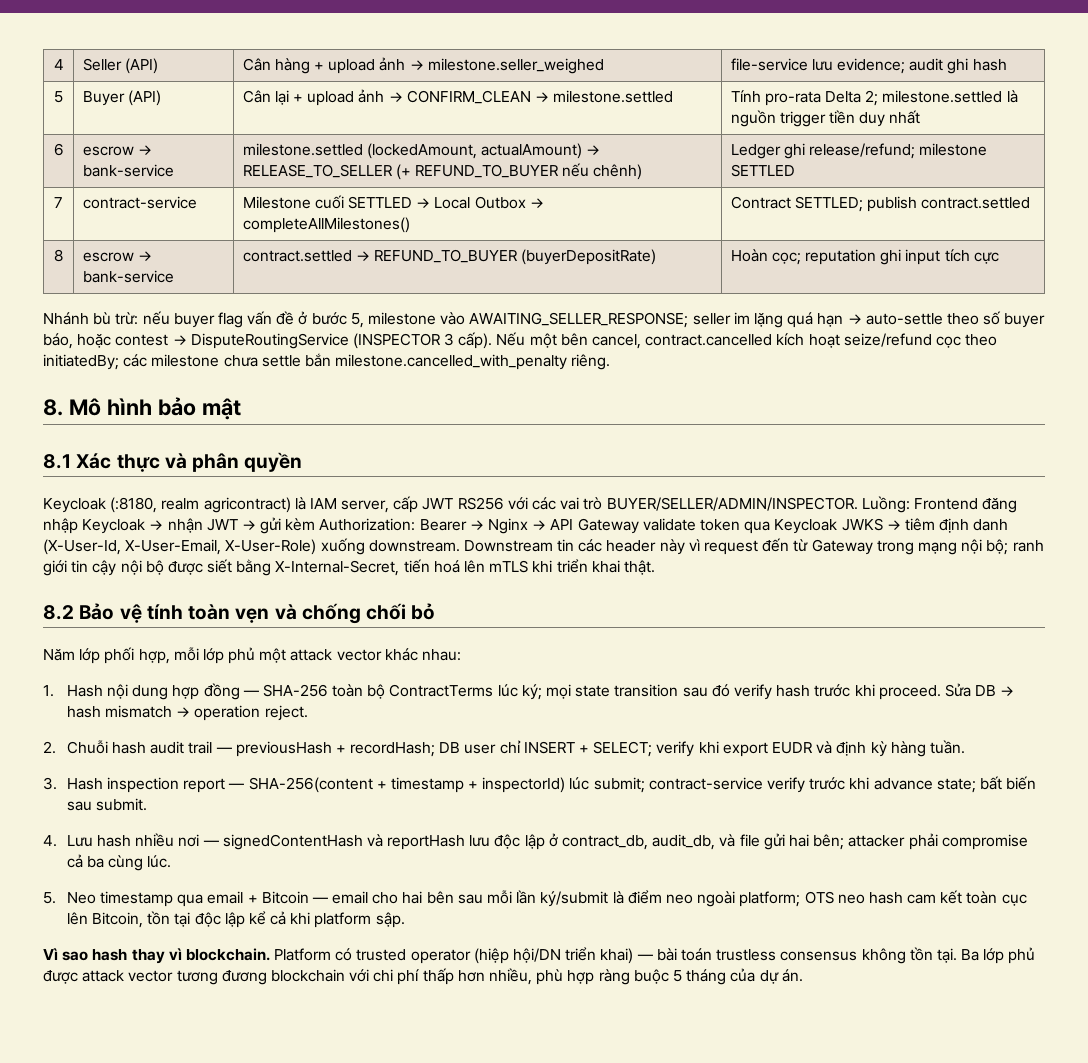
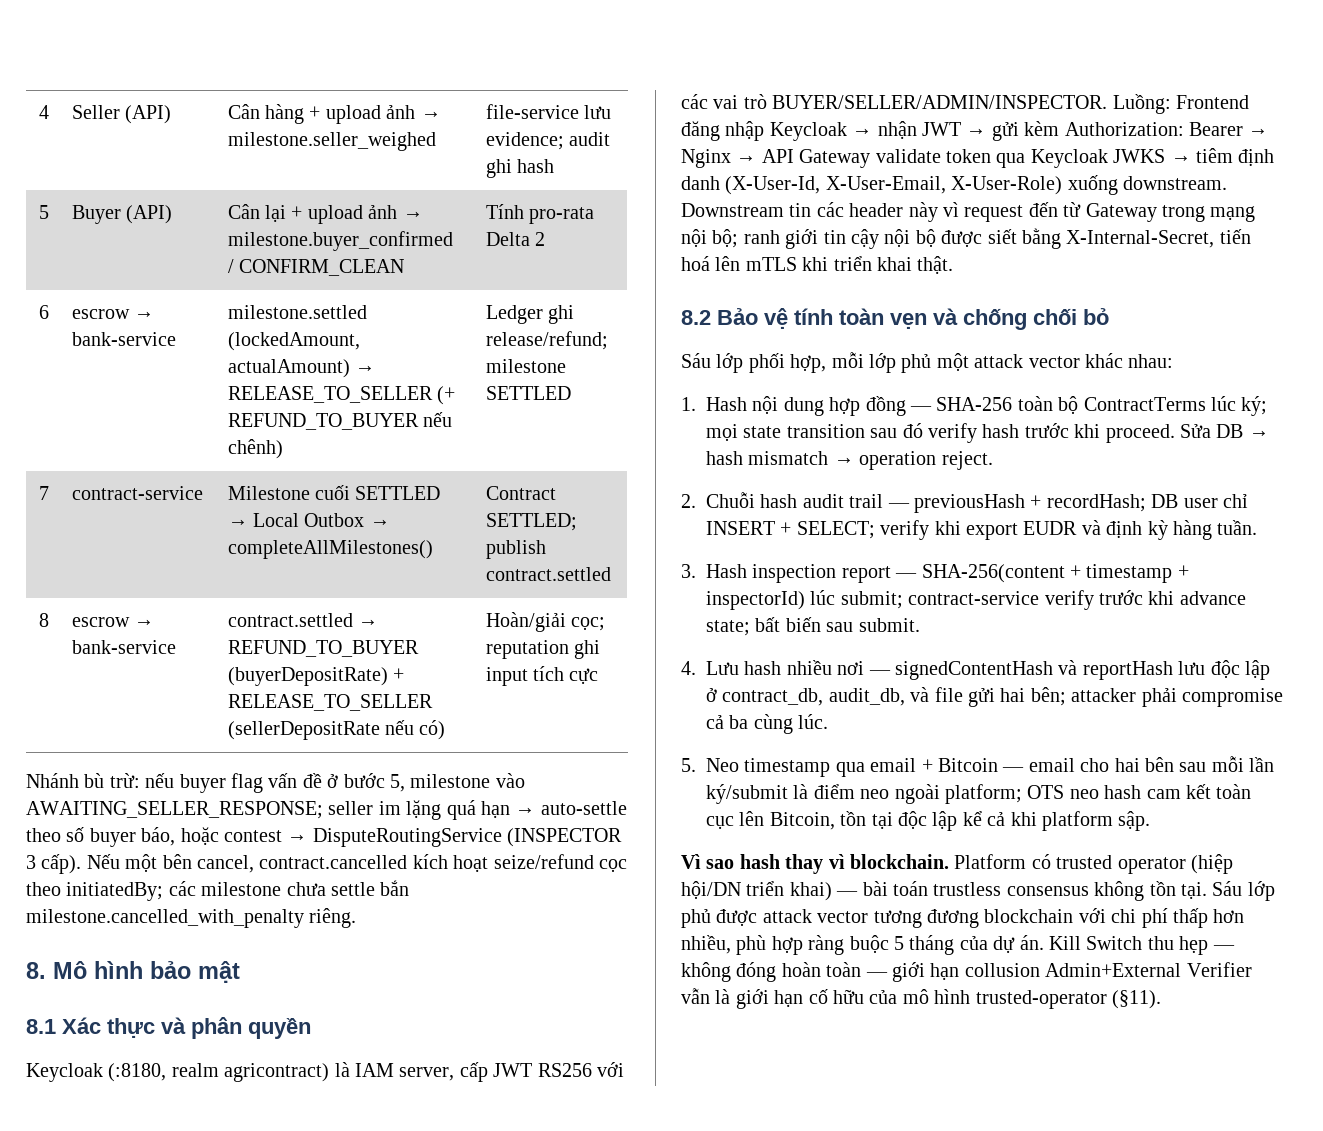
(403, 97) none -> [227,231,453,251] [227,259,234,273] milestone.buyer_confirmed /
[535,90,674,103] → milestone.settled -> (404, 267) none
[865,90,1018,106] [730,110,921,127] 2; milestone.settled là nguồn trigger tiền duy nhất -> [534,232,545,246] 2
[730,249,768,262] | Hoàn -> [392,668,404,681] [227,694,433,711] [227,720,446,740] [485,612,566,632] + RELEASE_TO_SELLER (sellerDepositRate nếu có) | Hoàn/giải
[43,649,75,661] Năm -> [681,353,711,368] Sáu
[961,949,980,961] Ba -> [1212,881,1243,896] Sáu
(803, 975) none -> [1049,936,1235,955] [681,962,1252,982] [681,988,1161,1009] Kill Switch thu hẹp — không đóng hoàn toàn — giới hạn collusion Admin+External Verifier vẫn là giới hạn cố hữu của mô hình trusted-operator (§11).

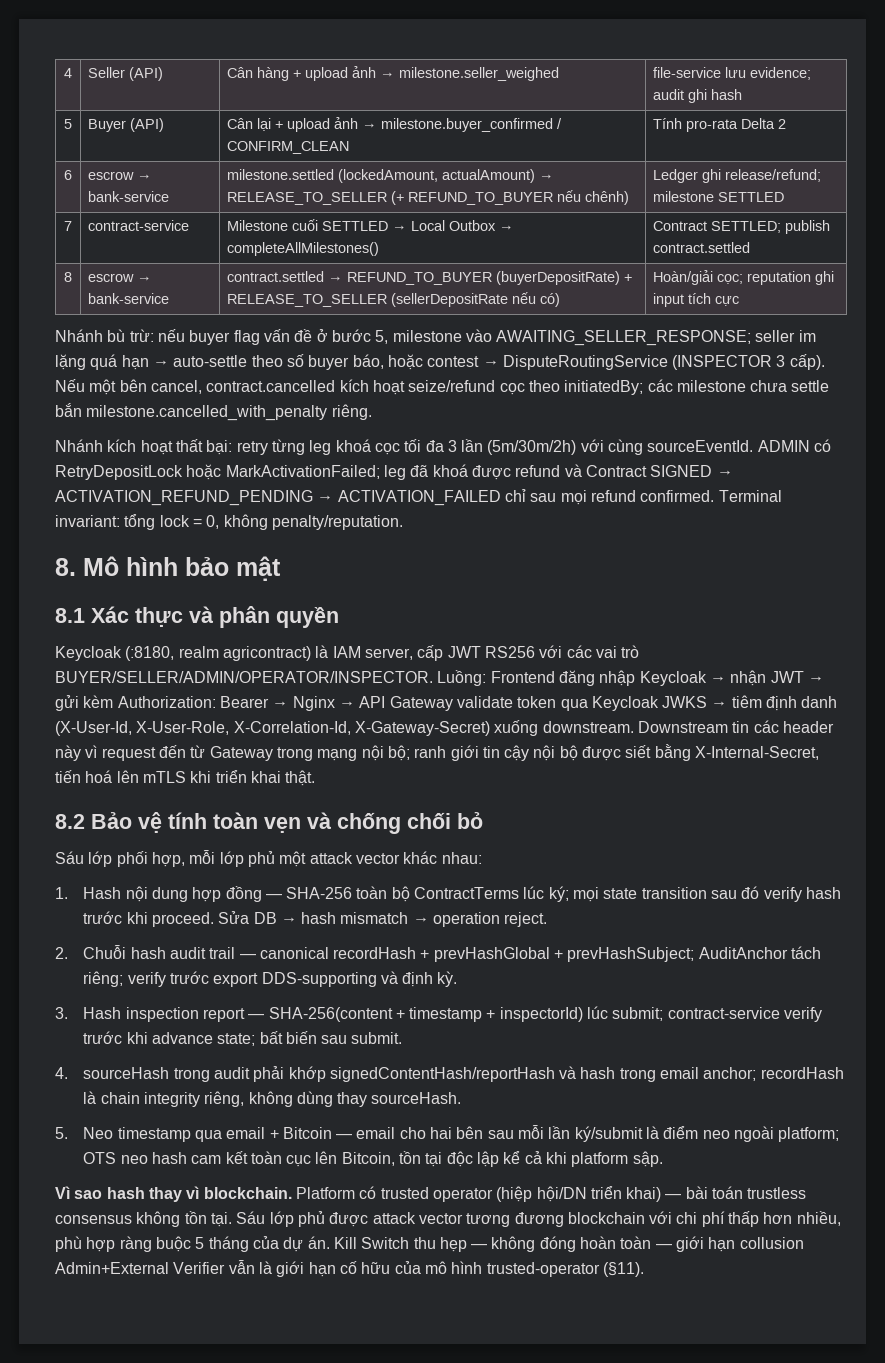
(357, 918) none -> [55,439,832,455] [55,464,733,480] [55,489,782,506] [55,514,403,530] // Nhánh kích hoạt thất bại: retry từng leg khoá cọc tối đa 3 lần (5m/30m/2h) với cùng sourceEventId. ADMIN có RetryDepositLock hoặc MarkActivationFailed; leg đã khoá được refund và Contract SIGNED → ACTIVATION_REFUND_PENDING → ACTIVATION_FAILED chỉ sau mọi refund confirmed. Terminal invariant: tổng lock = 0, không penalty/reputation.
[772,95,1108,109] BUYER/SELLER/ADMIN/INSPECTOR. -> [55,671,433,683] BUYER/SELLER/ADMIN/OPERATOR/INSPECTOR.
[825,176,1063,195] X-User-Email, X-User-Role) -> [136,721,490,736] X-User-Role, X-Correlation-Id, X-Gateway-Secret)
[914,494,1248,513] [706,520,1258,540] previousHash + recordHash; DB user chỉ INSERT + SELECT; verify khi export EUDR và định kỳ hàng tuần. -> [259,946,822,962] [83,971,458,987] canonical recordHash + prevHashGlobal + prevHashSubject; AuditAnchor tách riêng; verify trước export DDS-supporting và định kỳ.
[706,660,1270,680] [706,687,1283,707] [706,714,829,734] Lưu hash nhiều nơi — signedContentHash và reportHash lưu độc lập ở contract_db, audit_db, và file gửi hai bên; attacker phải compromise cả ba cùng lúc. -> [83,1066,844,1082] [83,1091,462,1107] sourceHash trong audit phải khớp signedContentHash/reportHash và hash trong email anchor; recordHash là chain integrity riêng, không dùng thay sourceHash.

